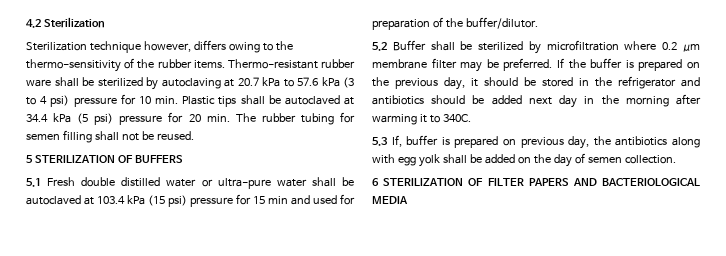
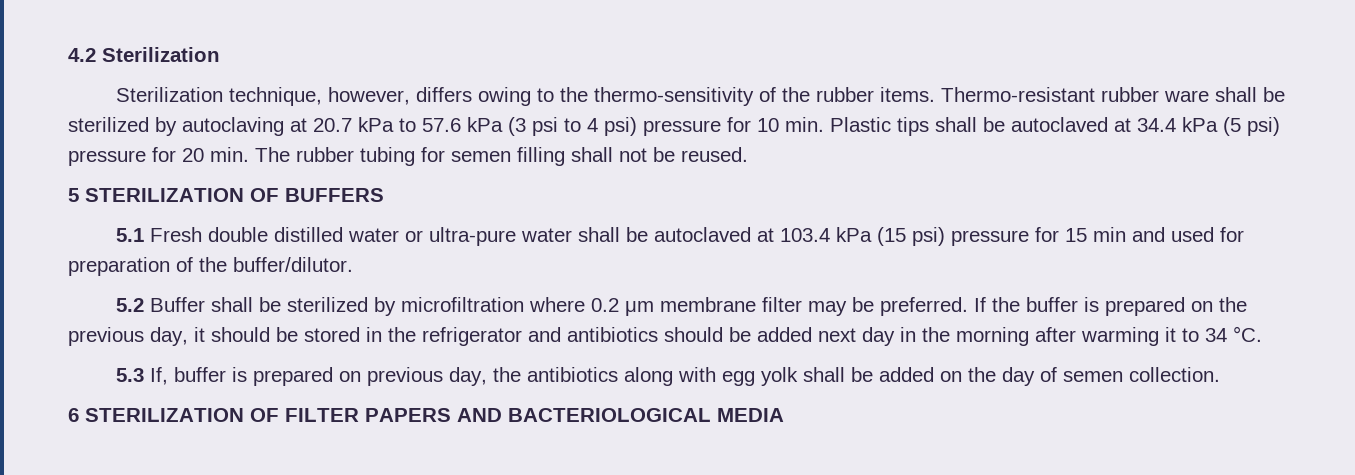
[89,41,141,53] technique -> [228,87,322,106] technique,
(354, 82) none -> [532,117,558,136] psi
[442,114,471,122] 340C. -> [1205,326,1262,342] 34 °C.

